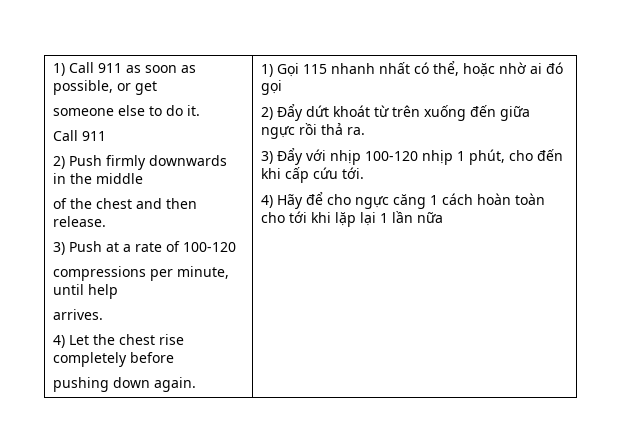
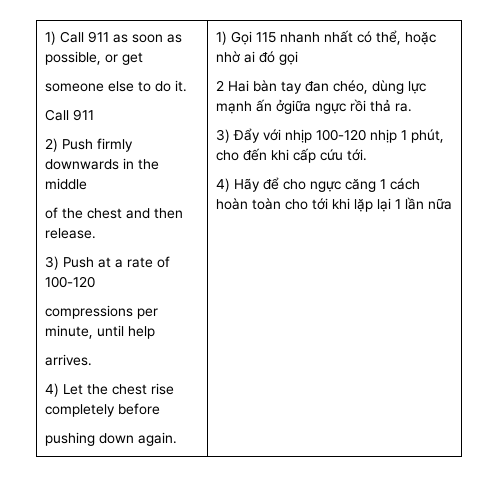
[261,104,531,121] 2) Đẩy dứt khoát từ trên xuống đến giữa -> [216,80,427,94] [216,99,312,114] 2 Hai bàn tay đan chéo, dùng lực mạnh ấn ởgiữa

